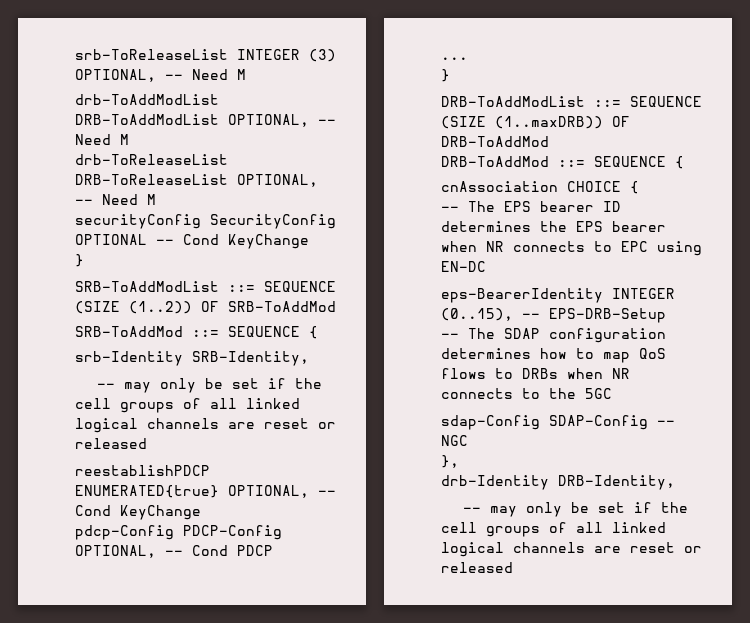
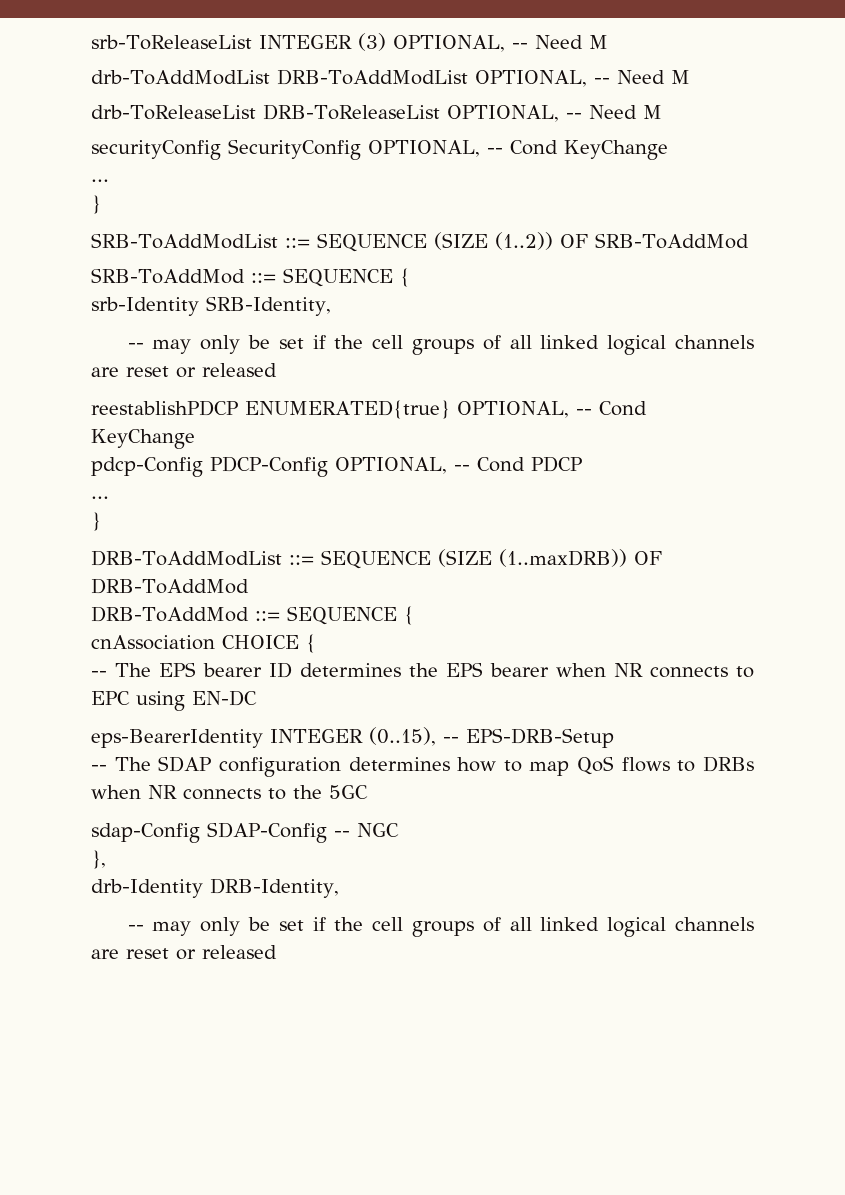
[75,234,309,249] OPTIONAL -- Cond KeyChange -> [368,140,668,160] [91,179,109,182] OPTIONAL, -- Cond KeyChange // ...

